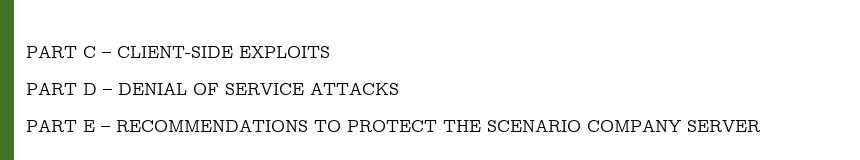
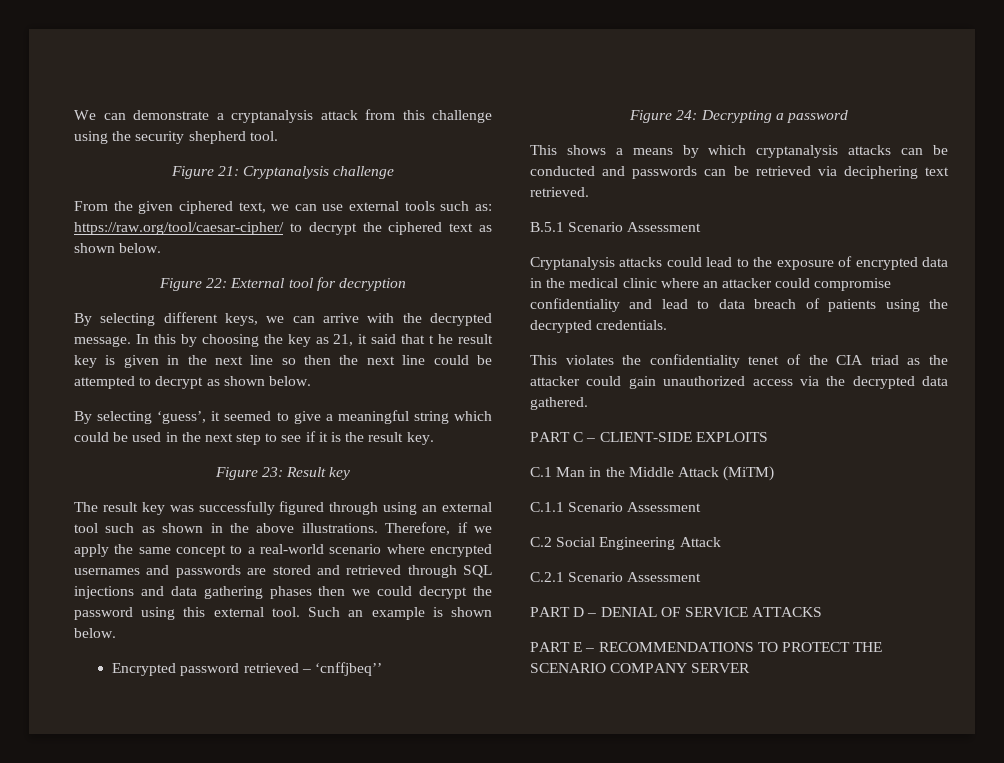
(26, 51) none -> [74,109,492,123] [74,131,278,144] [170,166,395,179] [74,201,492,214] [74,222,492,235] [74,243,162,253] [159,277,406,291] [74,312,492,326] [74,334,494,347] [74,355,492,368] [74,376,311,389] [74,410,492,424] [74,431,434,445] [214,467,351,480] [74,501,493,515] [74,522,492,535] [74,544,492,557] [74,565,492,578] [74,586,493,599] [74,607,493,620] [74,628,116,638] [112,662,382,676] [629,110,848,123] [530,145,948,158] [530,166,949,179] [530,187,589,197] [530,222,702,232] [530,256,949,270] [530,278,892,291] [530,298,948,312] [530,320,668,333] [530,354,949,368] [530,376,948,389] [530,397,588,410] We can demonstrate a cryptanalysis attack from this challenge using the security shepherd tool. // Figure 21: Cryptanalysis challenge // From the given ciphered text, we can use external tools such as: https://raw.org/tool/caesar-cipher/ to decrypt the ciphered text as shown below. // Figure 22: External tool for decryption // By selecting different keys, we can arrive with the decrypted message. In this by choosing the key as 21, it said that t he result key is given in the next line so then the next line could be attempted to decrypt as shown below. // By selecting ‘guess’, it seemed to give a meaningful string which could be used in the next step to see if it is the result key. // Figure 23: Result key // The result key was successfully figured through using an external tool such as shown in the above illustrations. Therefore, if we apply the same concept to a real-world scenario where encrypted usernames and passwords are stored and retrieved through SQL injections and data gathering phases then we could decrypt the password using this external tool. Such an example is shown below. // Encrypted password retrieved – ‘cnffjbeq’’ // Figure 24: Decrypting a password // This shows a means by which cryptanalysis attacks can be conducted and passwords can be retrieved via deciphering text retrieved. // B.5.1 Scenario Assessment // Cryptanalysis attacks could lead to the exposure of encrypted data in the medical clinic where an attacker could compromise confidentiality and lead to data breach of patients using the decrypted credentials. // This violates the confidentiality tenet of the CIA triad as the attacker could gain unauthorized access via the decrypted data gathered. //
(330, 52) none -> [530,466,775,481] [530,502,702,512] [530,537,721,550] [530,572,702,582] // C.1 Man in the Middle Attack (MiTM) // C.1.1 Scenario Assessment // C.2 Social Engineering Attack // C.2.1 Scenario Assessment

